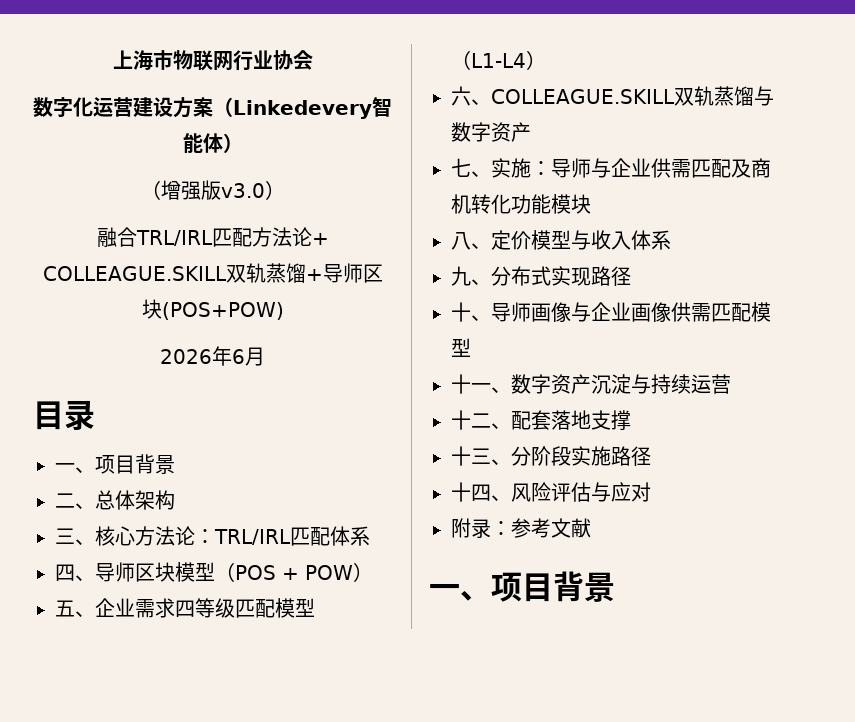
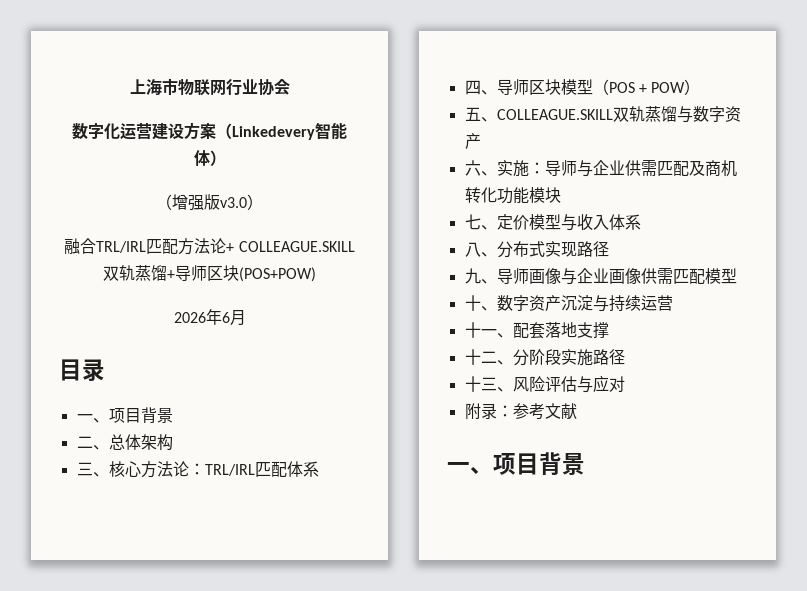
[95,598,315,618] [451,50,546,70] [451,86,491,106] 企业需求四等级匹配模型（L1-L4） // 六、 -> (497, 119) none
[451,158,471,177] 七 -> [464,160,481,176] 六
[451,232,471,250] 八 -> [464,214,481,230] 七
[451,266,471,286] 九 -> [464,242,481,257] 八
[451,302,471,322] 十 -> [464,268,481,284] 九
[471,383,491,392] 一 -> (481, 303) none
[471,413,491,428] 二 -> [480,329,497,336] 一
[471,448,491,464] 三 -> [480,351,497,363] 二
[471,484,491,502] 四 -> [480,377,497,391] 三

